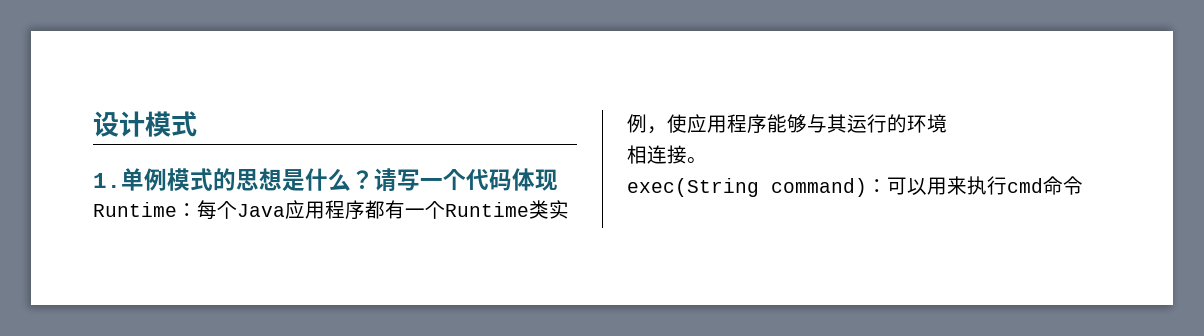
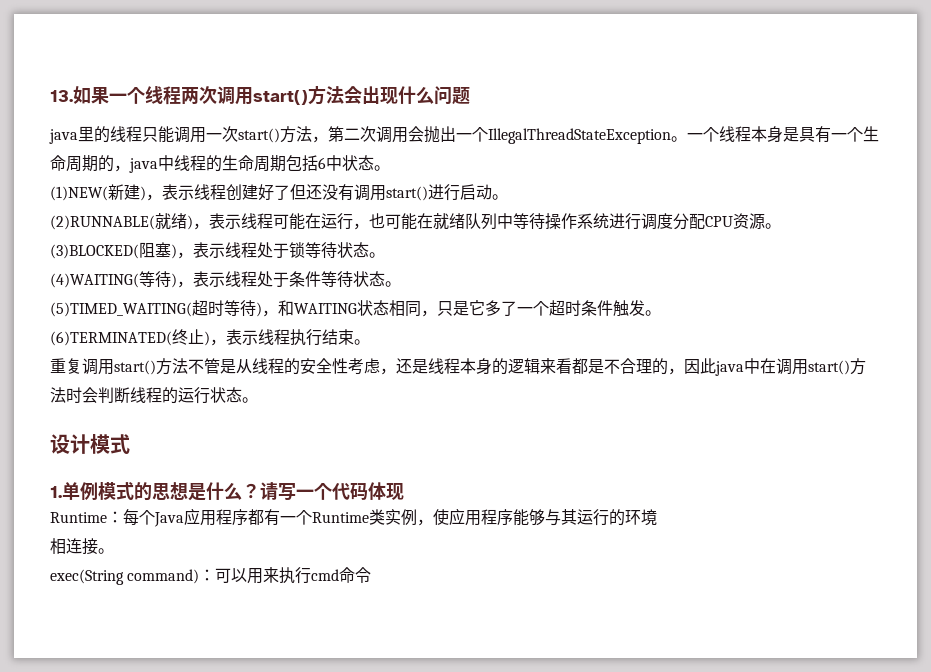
(93, 124) none -> [50,85,470,105] [49,126,879,144] [50,155,390,173] [50,184,508,201] [50,213,781,230] [50,242,385,259] [50,271,401,288] [50,300,661,317] [50,329,370,346] [50,358,866,376] [50,387,258,404] 13.如果一个线程两次调用start()方法会出现什么问题 // java里的线程只能调用一次start()方法，第二次调用会抛出一个IllegalThreadStateException。一个线程本身是具有一个生命周期的，java中线程的生命周期包括6中状态。 // (1)NEW(新建)，表示线程创建好了但还没有调用start()进行启动。 // (2)RUNNABLE(就绪)，表示线程可能在运行，也可能在就绪队列中等待操作系统进行调度分配CPU资源。 // (3)BLOCKED(阻塞)，表示线程处于锁等待状态。 // (4)WAITING(等待)，表示线程处于条件等待状态。 // (5)TIMED_WAITING(超时等待)，和WAITING状态相同，只是它多了一个超时条件触发。 // (6)TERMINATED(终止)，表示线程执行结束。 // 重复调用start()方法不管是从线程的安全性考虑，还是线程本身的逻辑来看都是不合理的，因此java中在调用start()方法时会判断线程的运行状态。 //

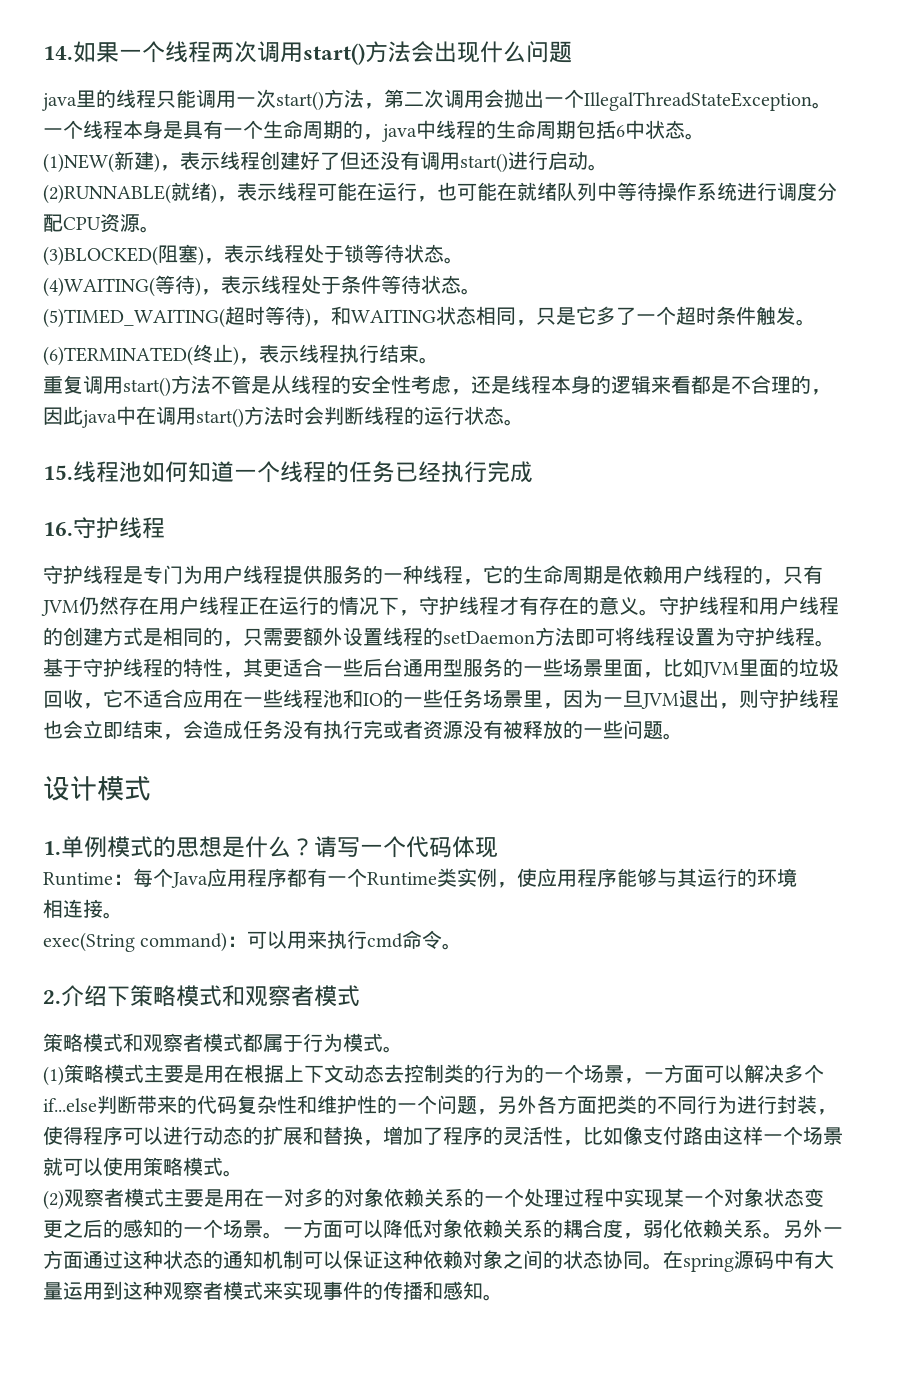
[50,90,73,102] 13. -> [43,46,73,60] 14.
(258, 400) none -> [43,461,533,483] [43,517,165,539] [43,565,823,585] [41,596,839,616] [43,627,835,647] [43,658,839,678] [43,689,839,709] [43,720,683,740] // 15.线程池如何知道一个线程的任务已经执行完成 // 16.守护线程 // 守护线程是专门为用户线程提供服务的一种线程，它的生命周期是依赖用户线程的，只有JVM仍然存在用户线程正在运行的情况下，守护线程才有存在的意义。守护线程和用户线程的创建方式是相同的，只需要额外设置线程的setDaemon方法即可将线程设置为守护线程。基于守护线程的特性，其更适合一些后台通用型服务的一些场景里面，比如JVM里面的垃圾回收，它不适合应用在一些线程池和IO的一些任务场景里，因为一旦JVM退出，则守护线程也会立即结束，会造成任务没有执行完或者资源没有被释放的一些问题。
(372, 575) none -> [442,943,463,950] [43,985,360,1007] [43,1033,403,1053] [43,1064,824,1086] [43,1095,837,1115] [43,1126,843,1146] [43,1157,243,1177] [43,1188,824,1210] [43,1219,843,1239] [43,1250,834,1272] [43,1281,503,1301] 。 // 2.介绍下策略模式和观察者模式 // 策略模式和观察者模式都属于行为模式。 // (1)策略模式主要是用在根据上下文动态去控制类的行为的一个场景，一方面可以解决多个if...else判断带来的代码复杂性和维护性的一个问题，另外各方面把类的不同行为进行封装，使得程序可以进行动态的扩展和替换，增加了程序的灵活性，比如像支付路由这样一个场景就可以使用策略模式。 // (2)观察者模式主要是用在一对多的对象依赖关系的一个处理过程中实现某一个对象状态变更之后的感知的一个场景。一方面可以降低对象依赖关系的耦合度，弱化依赖关系。另外一方面通过这种状态的通知机制可以保证这种依赖对象之间的状态协同。在spring源码中有大量运用到这种观察者模式来实现事件的传播和感知。

